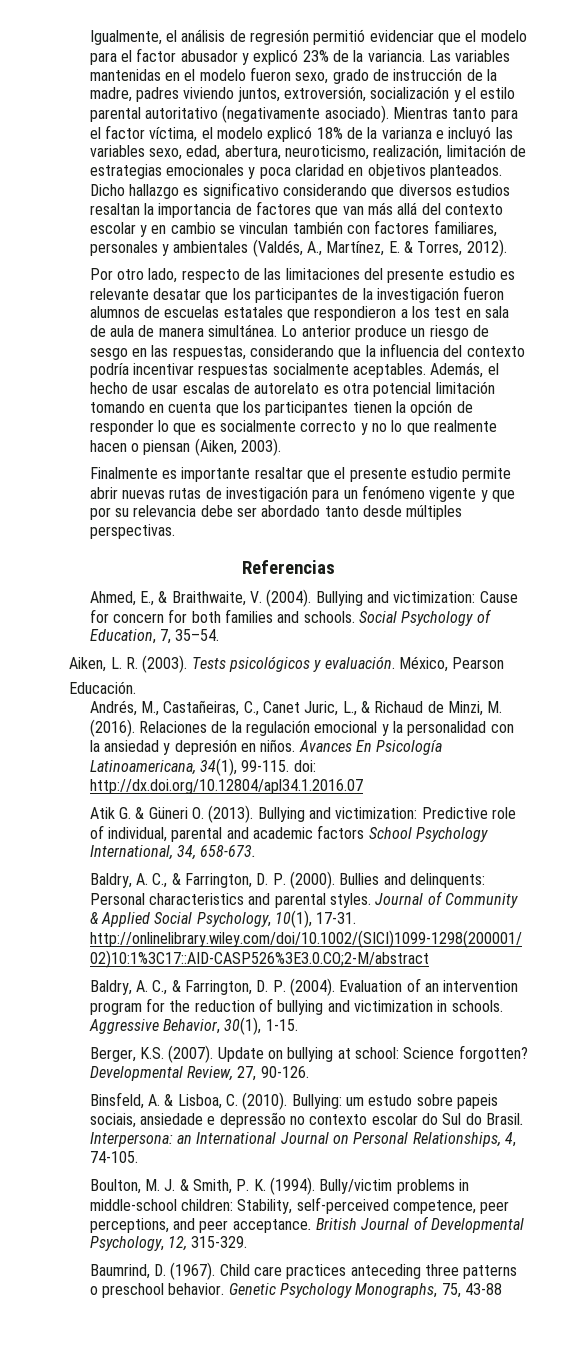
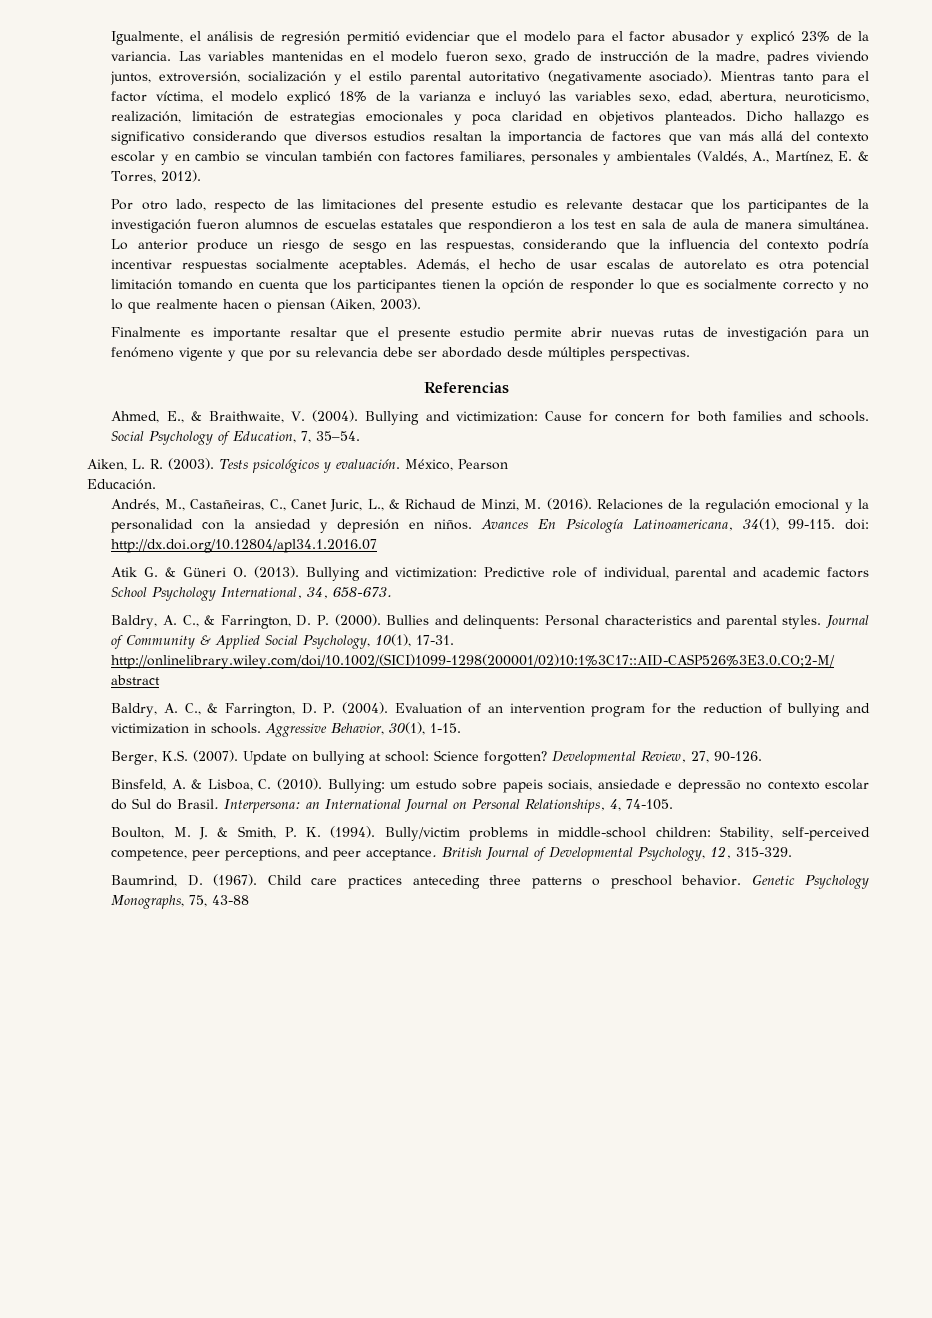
[153,288,202,300] desatar -> [631,199,683,209] destacar
[324,506,359,517] tanto -> (503, 352) none

